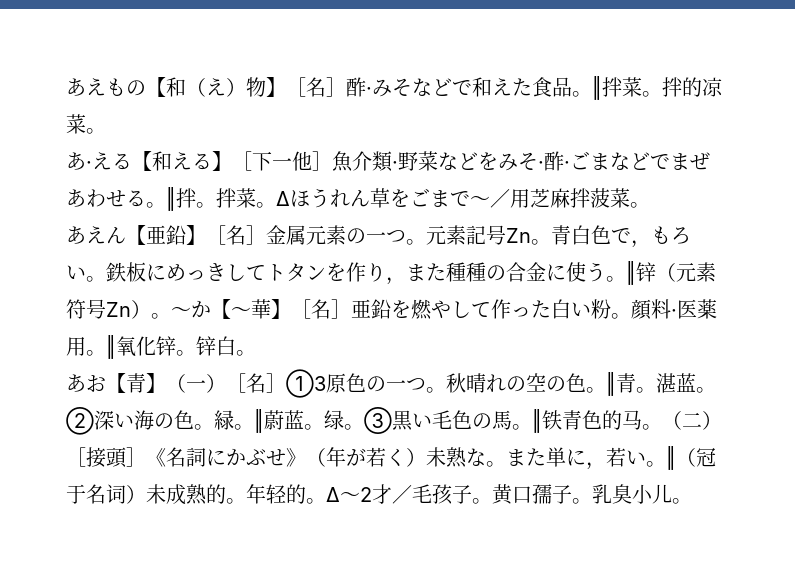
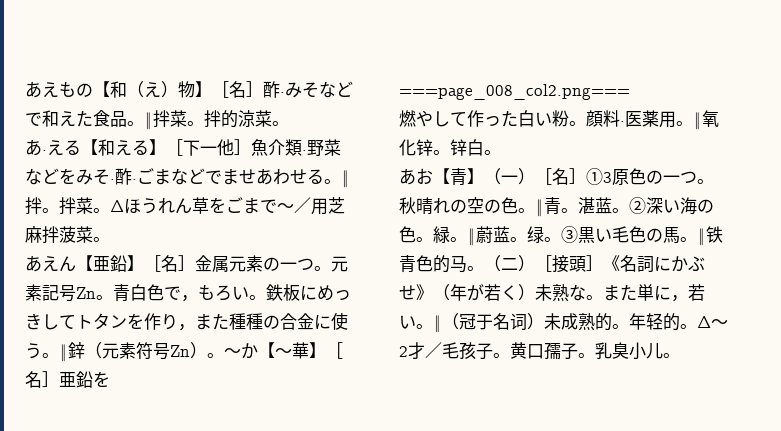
[702,77,723,97] 凉 -> [238,110,255,127] 涼
[690,152,710,170] ぜ -> [239,169,256,184] せ
[636,262,656,282] 锌 -> [68,342,85,359] 鋅
(411, 309) none -> [399,84,630,100] // ===page_008_col2.png=== //

